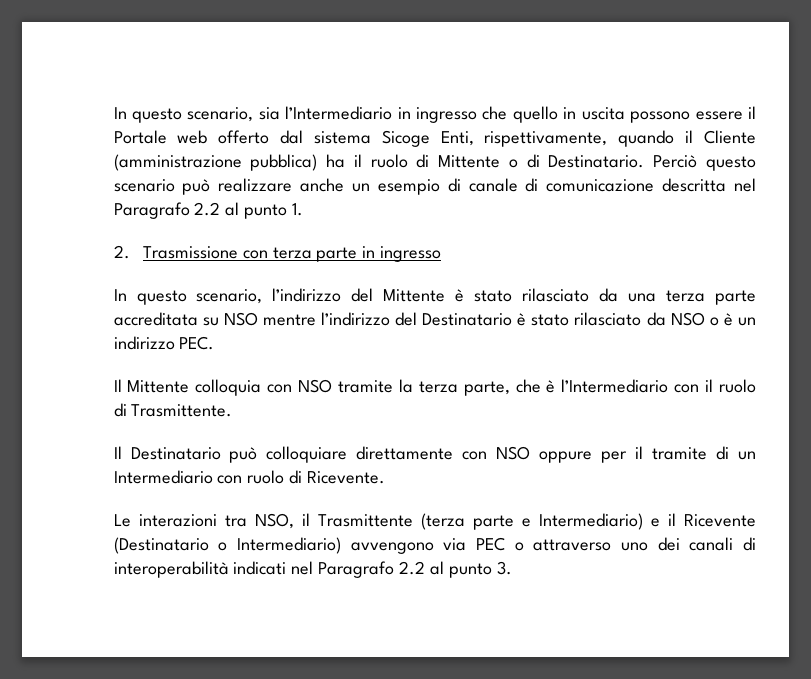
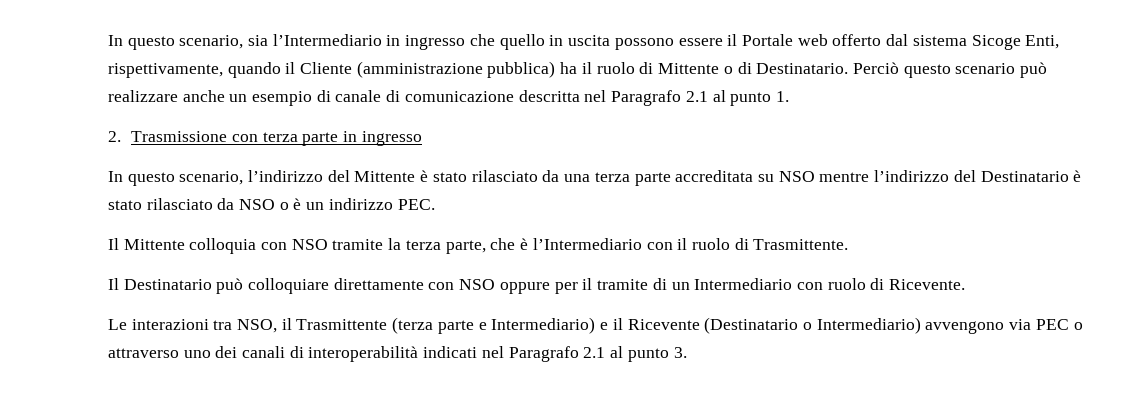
[194,202,221,216] 2.2 -> [685,91,708,102] 2.1
[399,561,426,575] 2.2 -> [583,347,606,358] 2.1

